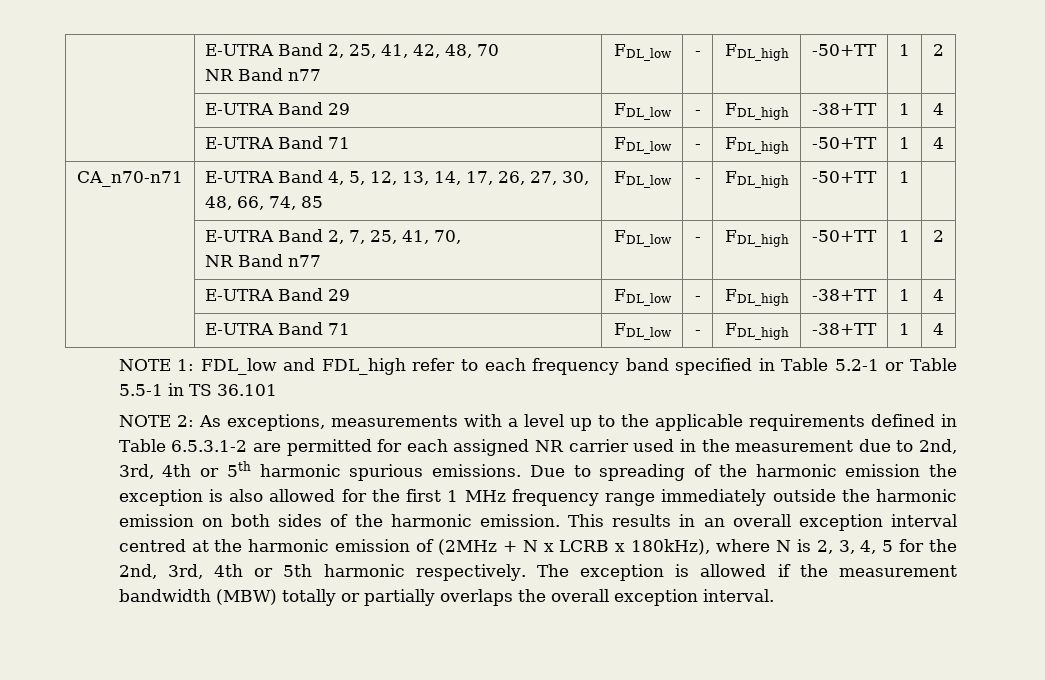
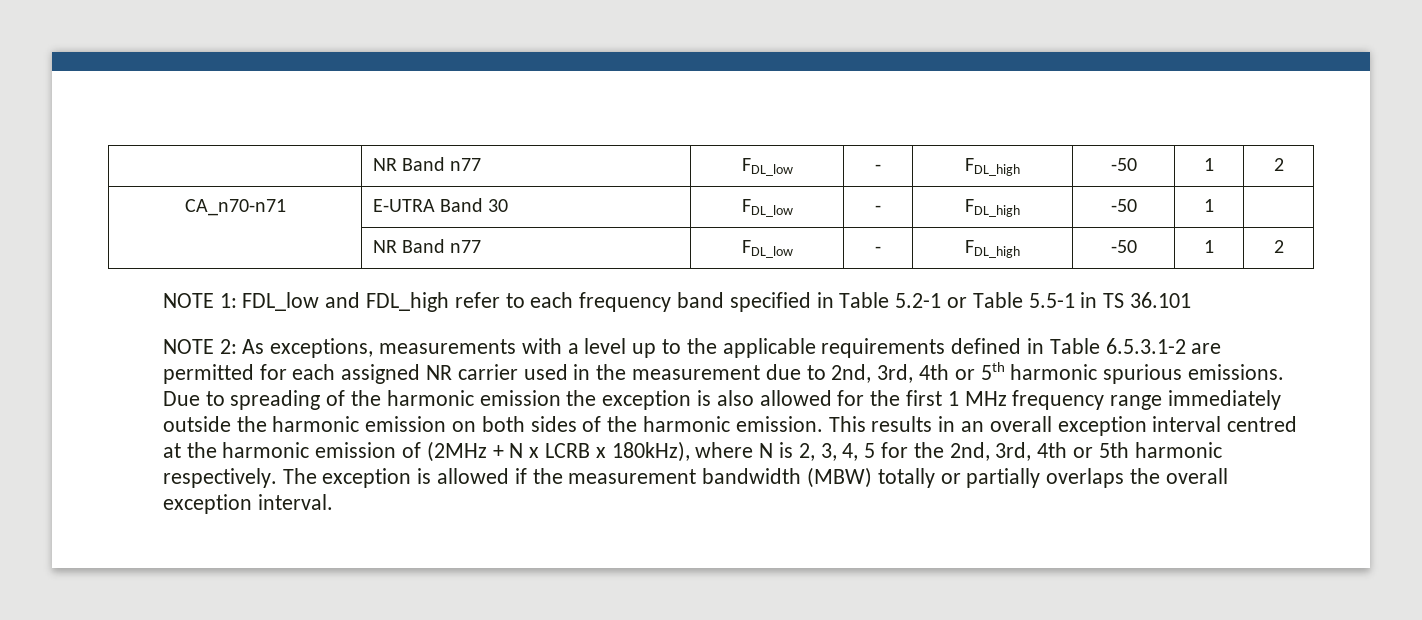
[205,43,500,58] [205,68,322,81] [613,44,672,61] [694,51,701,56] [724,44,789,61] [812,44,877,56] [899,44,910,56] [933,44,944,56] [205,102,351,115] [613,103,672,120] [694,110,701,115] [724,103,789,120] [812,103,877,115] [899,103,910,115] [933,103,944,115] [205,136,351,149] [613,137,672,154] [694,144,701,149] [724,137,789,154] [812,137,877,149] [899,137,910,149] [933,137,944,149] [77,171,183,187] [205,170,590,185] [205,196,324,210] [613,171,672,188] [694,178,701,183] [724,171,789,188] [812,171,877,183] [899,171,910,183] [205,229,462,244] [205,254,322,267] [613,230,672,247] [694,237,701,242] [724,230,789,247] [812,230,877,242] [899,230,910,242] [933,230,944,242] [205,288,351,301] [613,289,672,306] [694,296,701,301] [724,289,789,306] [812,289,877,301] [899,289,910,301] [933,289,944,301] [205,322,351,335] [613,323,672,340] [694,330,701,335] [724,323,789,340] [812,323,877,335] [899,323,910,335] [933,323,944,335] | E-UTRA Band 2, 25, 41, 42, 48, 70 // NR Band n77 | FDL_low | - | FDL_high | -50+TT | 1 | 2 // | E-UTRA Band 29 | FDL_low | - | FDL_high | -38+TT | 1 | 4 // | E-UTRA Band 71 | FDL_low | - | FDL_high | -50+TT | 1 | 4 // CA_n70-n71 | E-UTRA Band 4, 5, 12, 13, 14, 17, 26, 27, 30, 48, 66, 74, 85 | FDL_low | - | FDL_high | -50+TT | 1 | // | E-UTRA Band 2, 7, 25, 41, 70, // NR Band n77 | FDL_low | - | FDL_high | -50+TT | 1 | 2 // | E-UTRA Band 29 | FDL_low | - | FDL_high | -38+TT | 1 | 4 // | E-UTRA Band 71 | FDL_low | - | FDL_high | -38+TT | 1 | 4 -> [372,157,482,171] [741,158,793,176] [875,164,881,171] [965,158,1020,176] [1110,158,1137,171] [1204,158,1214,171] [1273,158,1284,171] [184,199,286,216] [372,198,509,212] [741,199,793,217] [875,205,881,212] [965,199,1020,217] [1110,199,1137,212] [1204,199,1214,212] [372,239,482,253] [741,240,793,258] [875,246,881,253] [965,240,1020,258] [1110,240,1137,253] [1204,240,1214,253] [1273,240,1284,253] | NR Band n77 | FDL_low | - | FDL_high | -50 | 1 | 2 // CA_n70-n71 | E-UTRA Band 30 | FDL_low | - | FDL_high | -50 | 1 | // | NR Band n77 | FDL_low | - | FDL_high | -50 | 1 | 2

